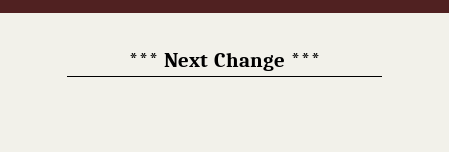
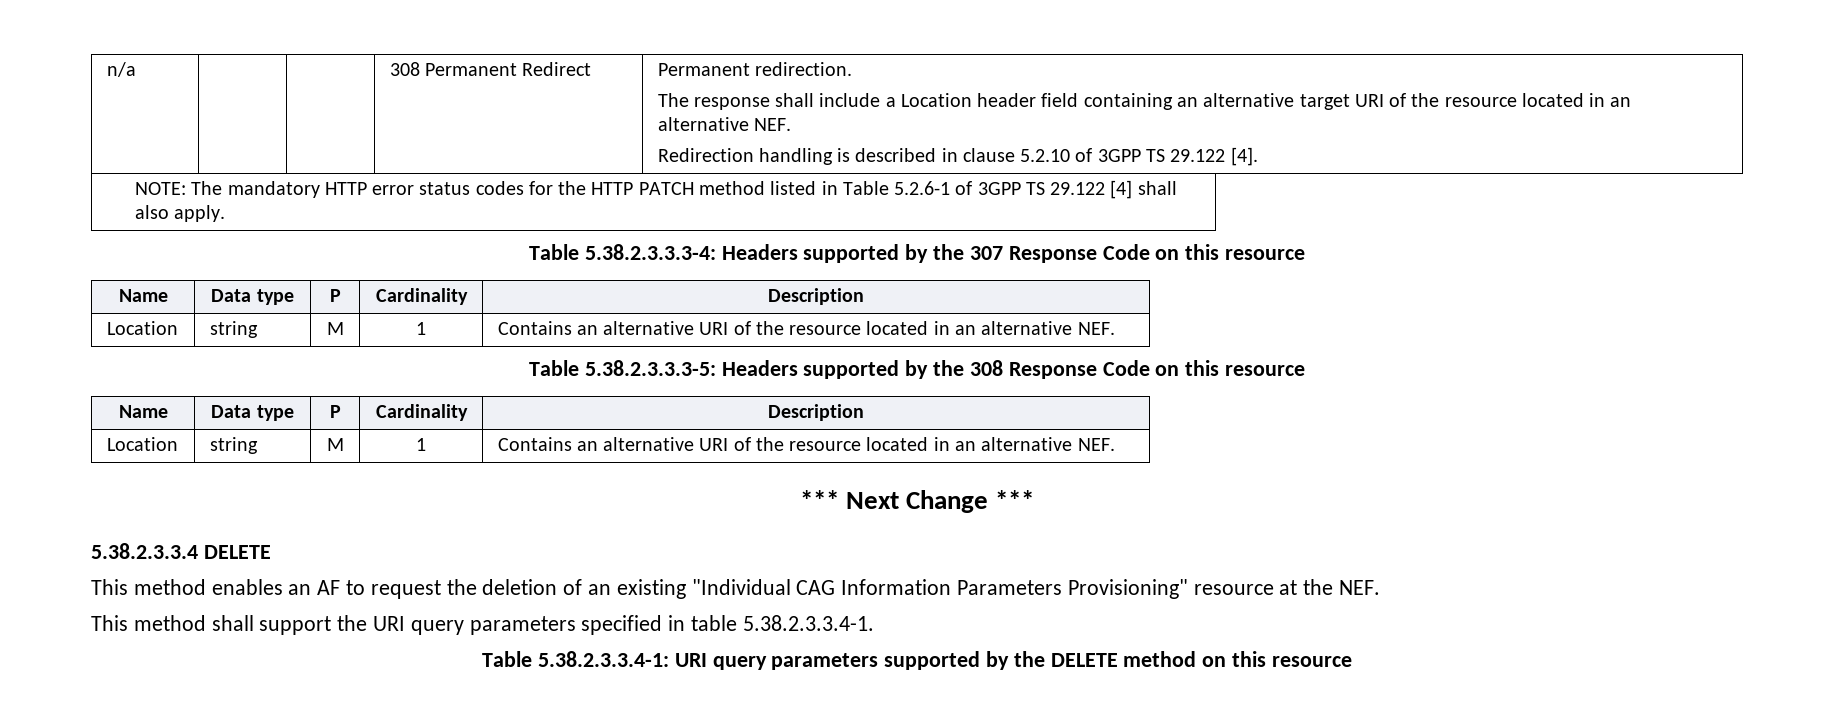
[128,52,321,71] *** Next Change *** -> [106,62,136,77] [389,62,592,76] [657,62,852,76] [657,93,1632,110] [657,117,791,131] [657,147,1258,166] [135,180,1177,199] [135,205,226,222] [529,244,1305,263] [118,289,168,302] [211,289,294,305] [329,289,341,302] [375,288,468,305] [768,288,865,305] [106,321,178,335] [209,321,258,338] [326,322,344,335] [416,322,426,335] [497,321,1115,335] [529,360,1305,379] [118,405,168,418] [211,405,294,421] [329,405,341,418] [375,404,468,421] [768,404,865,421] [106,437,178,451] [209,437,258,454] [326,438,344,451] [416,438,426,451] [497,437,1115,451] [799,490,1035,513] [91,543,271,559] [91,579,1381,599] [91,615,874,635] [482,651,1352,670] n/a | | | 308 Permanent Redirect | Permanent redirection. // The response shall include a Location header field containing an alternative target URI of the resource located in an alternative NEF. // Redirection handling is described in clause 5.2.10 of 3GPP TS 29.122 [4]. // NOTE: The mandatory HTTP error status codes for the HTTP PATCH method listed in Table 5.2.6-1 of 3GPP TS 29.122 [4] shall also apply. // Table 5.38.2.3.3.3-4: Headers supported by the 307 Response Code on this resource // Name | Data type | P | Cardinality | Description // Location | string | M | 1 | Contains an alternative URI of the resource located in an alternative NEF. // Table 5.38.2.3.3.3-5: Headers supported by the 308 Response Code on this resource // Name | Data type | P | Cardinality | Description // Location | string | M | 1 | Contains an alternative URI of the resource located in an alternative NEF. // *** Next Change *** // 5.38.2.3.3.4 DELETE // This method enables an AF to request the deletion of an existing "Individual CAG Information Parameters Provisioning" resource at the NEF. // This method shall support the URI query parameters specified in table 5.38.2.3.3.4-1. // Table 5.38.2.3.3.4-1: URI query parameters supported by the DELETE method on this resource

